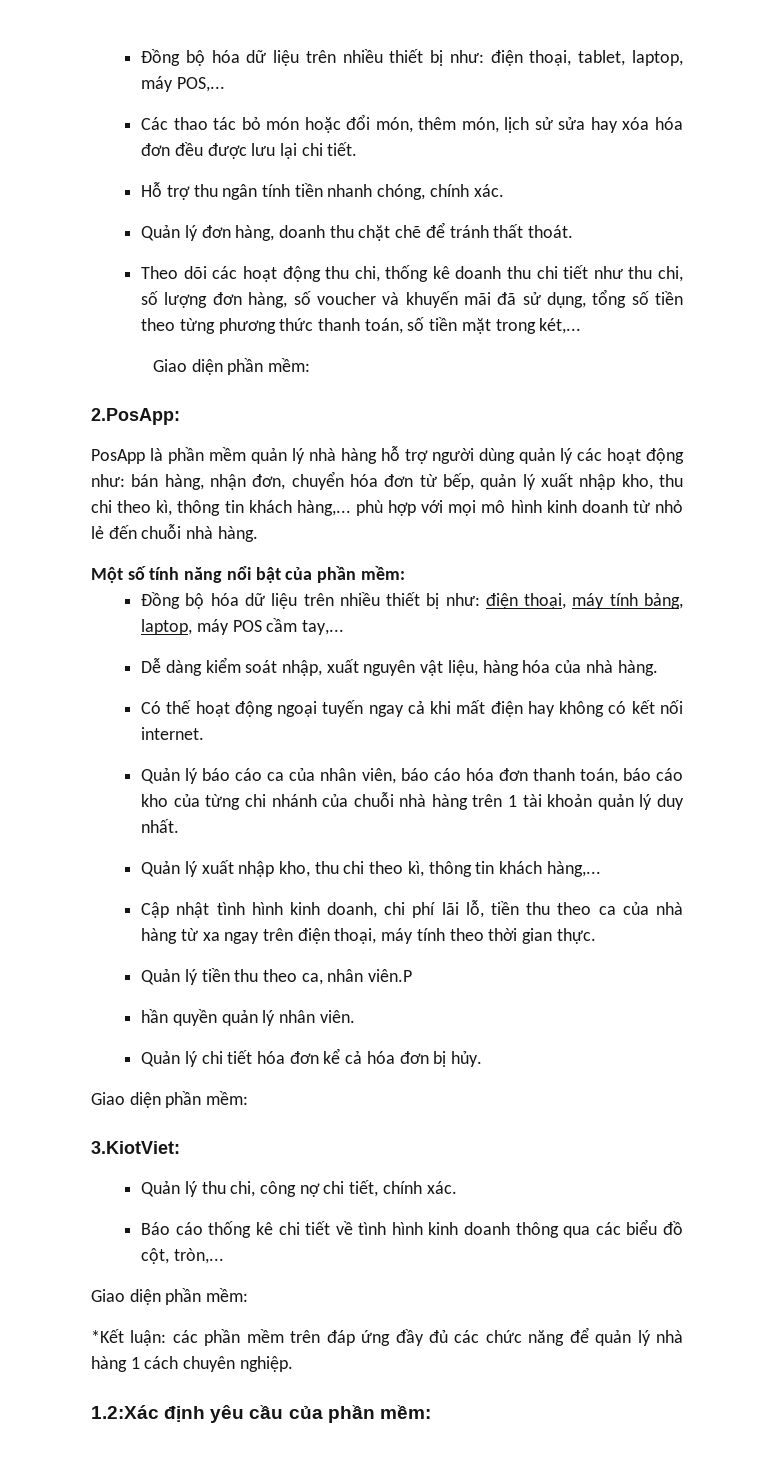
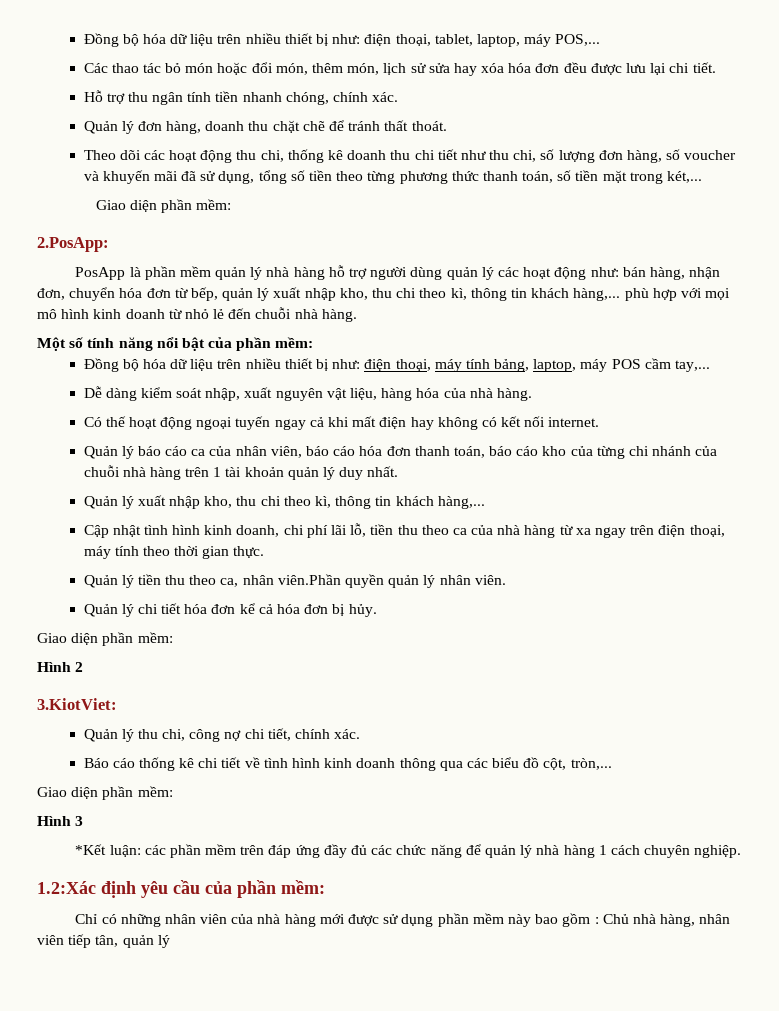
[368,969,413,982] [141,1009,169,1023] viên.P // hần -> [277,574,341,585] viên.Phần
(249, 1098) none -> [37,662,84,672] // Hình 2
(249, 1295) none -> [37,816,84,826] // Hình 3
(431, 1412) none -> [75,913,731,927] [37,934,170,948] // Chỉ có những nhân viên của nhà hàng mới được sử dụng phần mềm này bao gồm : Chủ nhà hàng, nhân viên tiếp tân, quản lý

